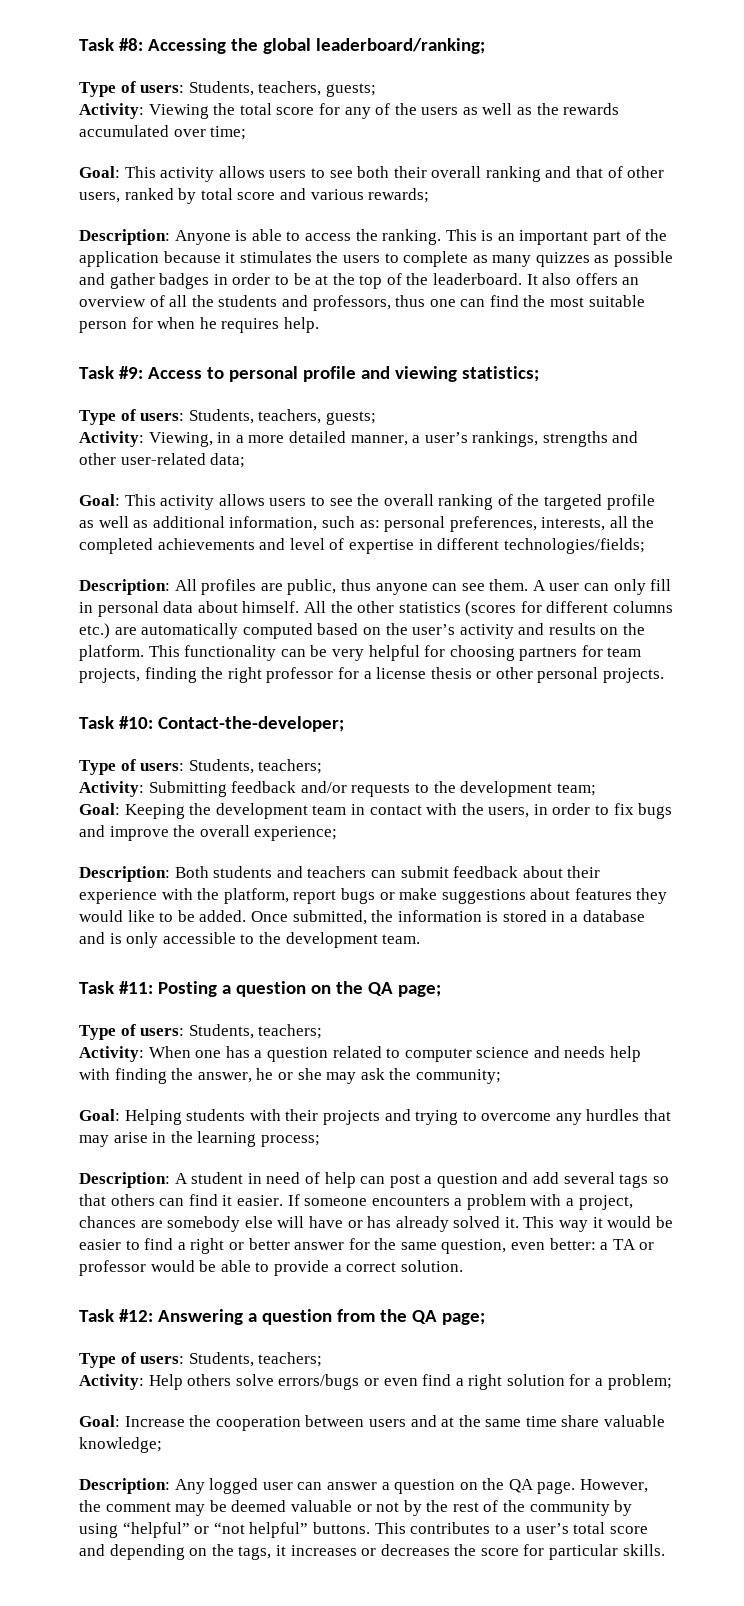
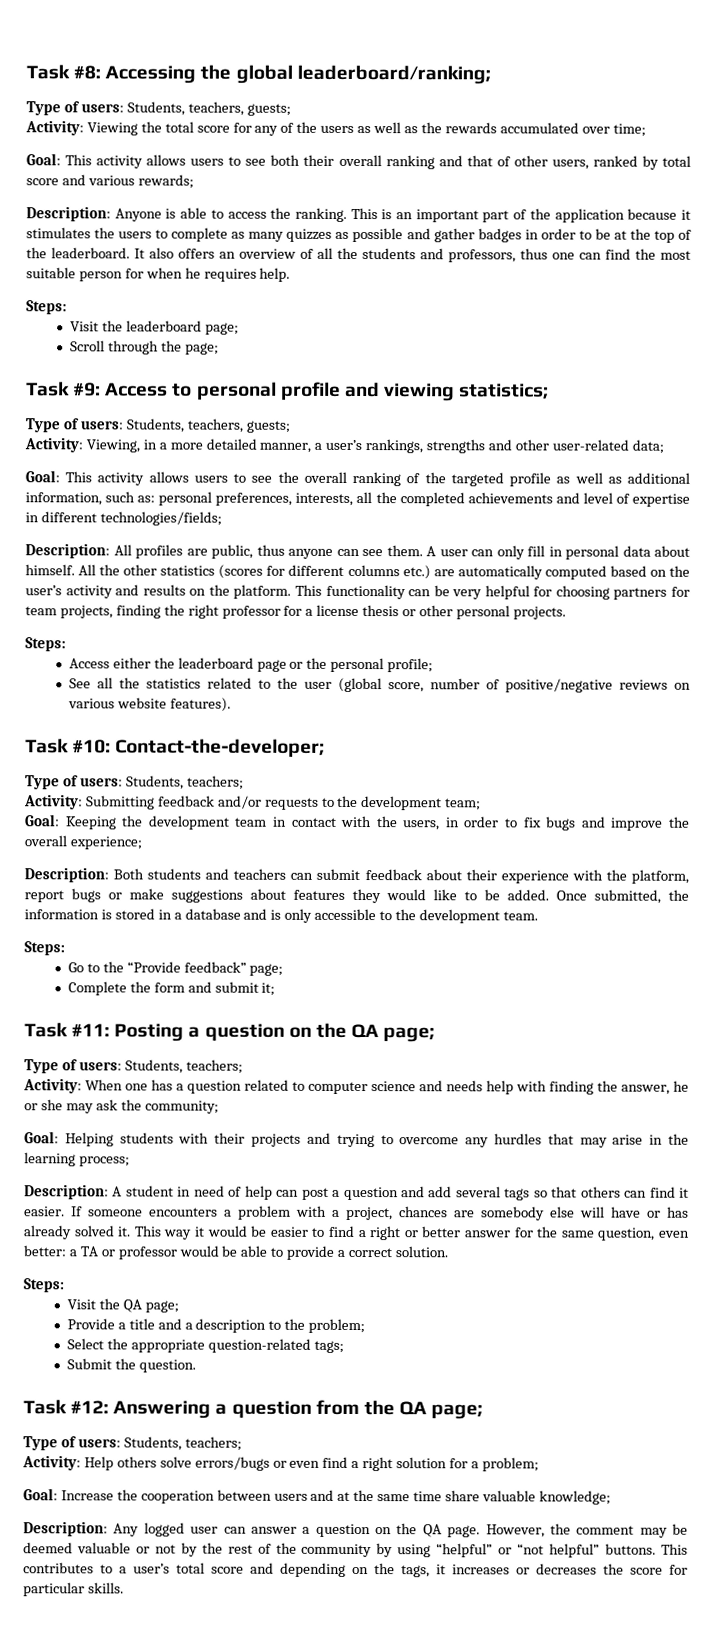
(319, 325) none -> [26,300,67,315] [69,320,239,335] [69,340,219,355] // Steps: // Visit the leaderboard page; // Scroll through the page;
(665, 675) none -> [25,637,66,652] [68,657,434,673] [68,677,691,693] [67,697,231,712] // Steps: // Access either the leaderboard page or the personal profile; // See all the statistics related to the user (global score, number of positive/negative reviews on various website features).
(421, 939) none -> [24,941,65,956] [67,961,284,976] [67,981,276,996] // Steps: // Go to the “Provide feedback” page; // Complete the form and submit it;
(463, 1266) none -> [23,1278,64,1293] [66,1298,179,1313] [66,1318,366,1334] [66,1338,344,1353] [66,1358,196,1373] // Steps: // Visit the QA page; // Provide a title and a description to the problem; // Select the appropriate question-related tags; // Submit the question.

